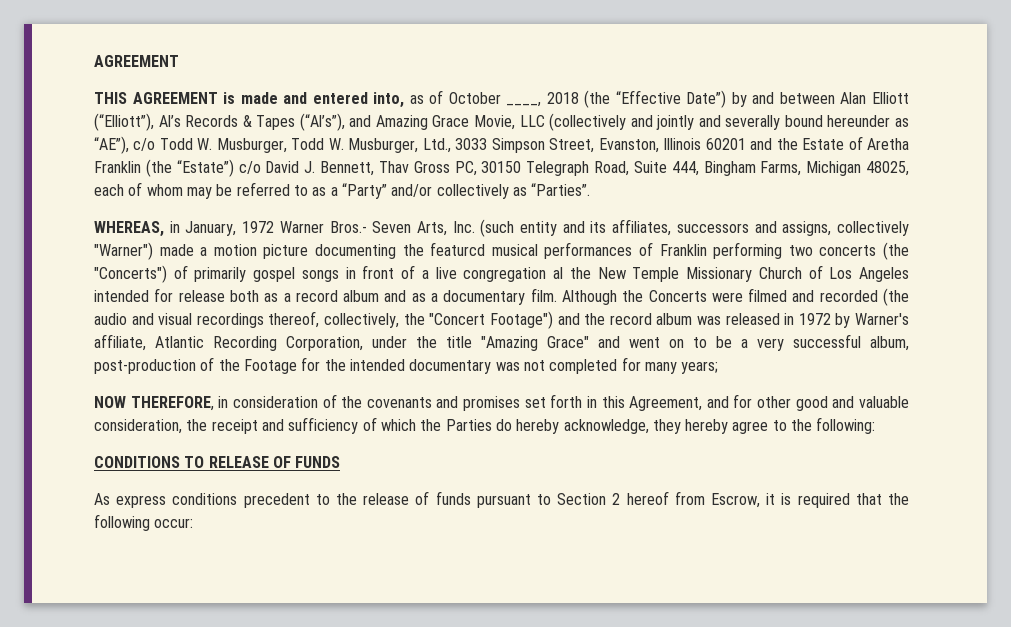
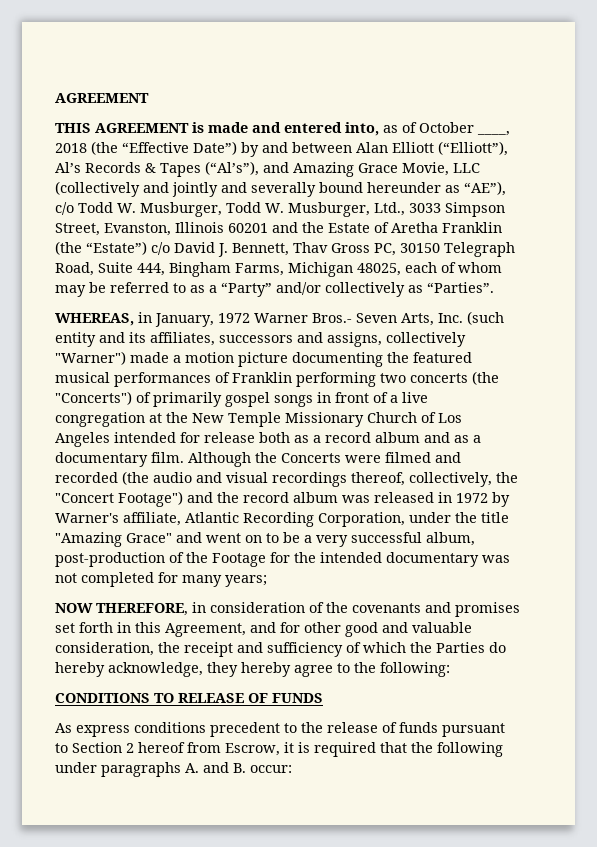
[430,242,486,256] featurcd -> [413,352,472,363] featured
[553,267,564,279] al -> [149,413,162,423] at
(150, 522) none -> [55,762,246,777] under paragraphs A. and B.

